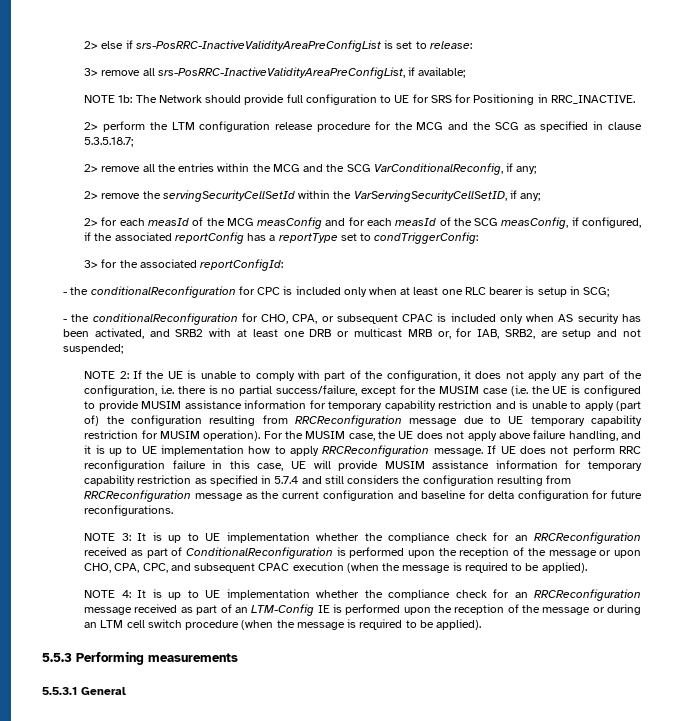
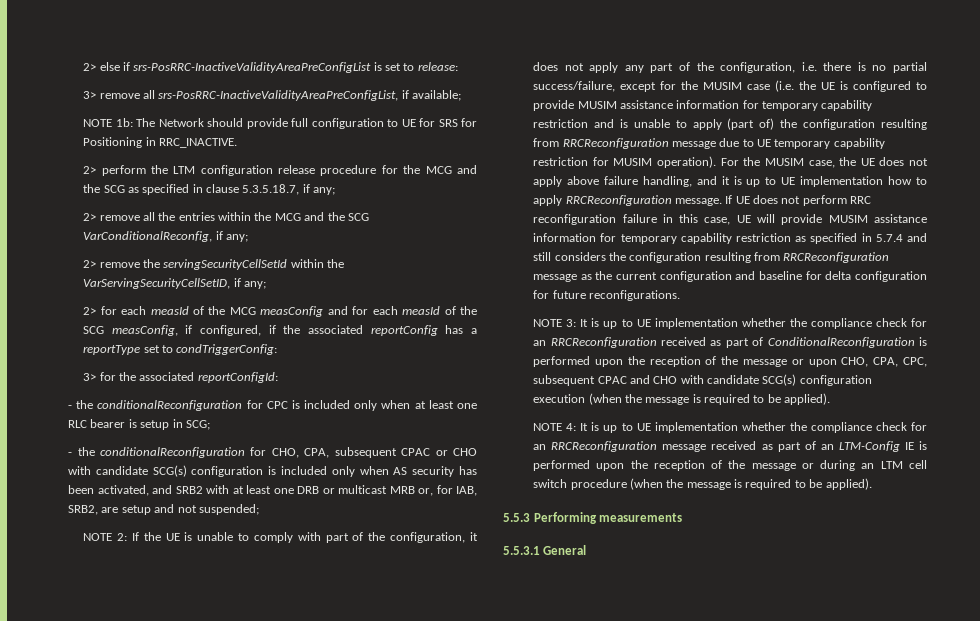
[84,137,134,147] 5.3.5.18.7; -> [242,184,336,195] 5.3.5.18.7, if any;
[321,314,434,324] or subsequent CPAC -> [334,447,478,458] [68,465,264,477] subsequent CPAC or CHO with candidate SCG(s) configuration
[170,563,290,573] and subsequent CPAC -> [533,374,872,386] subsequent CPAC and CHO with candidate SCG(s) configuration

